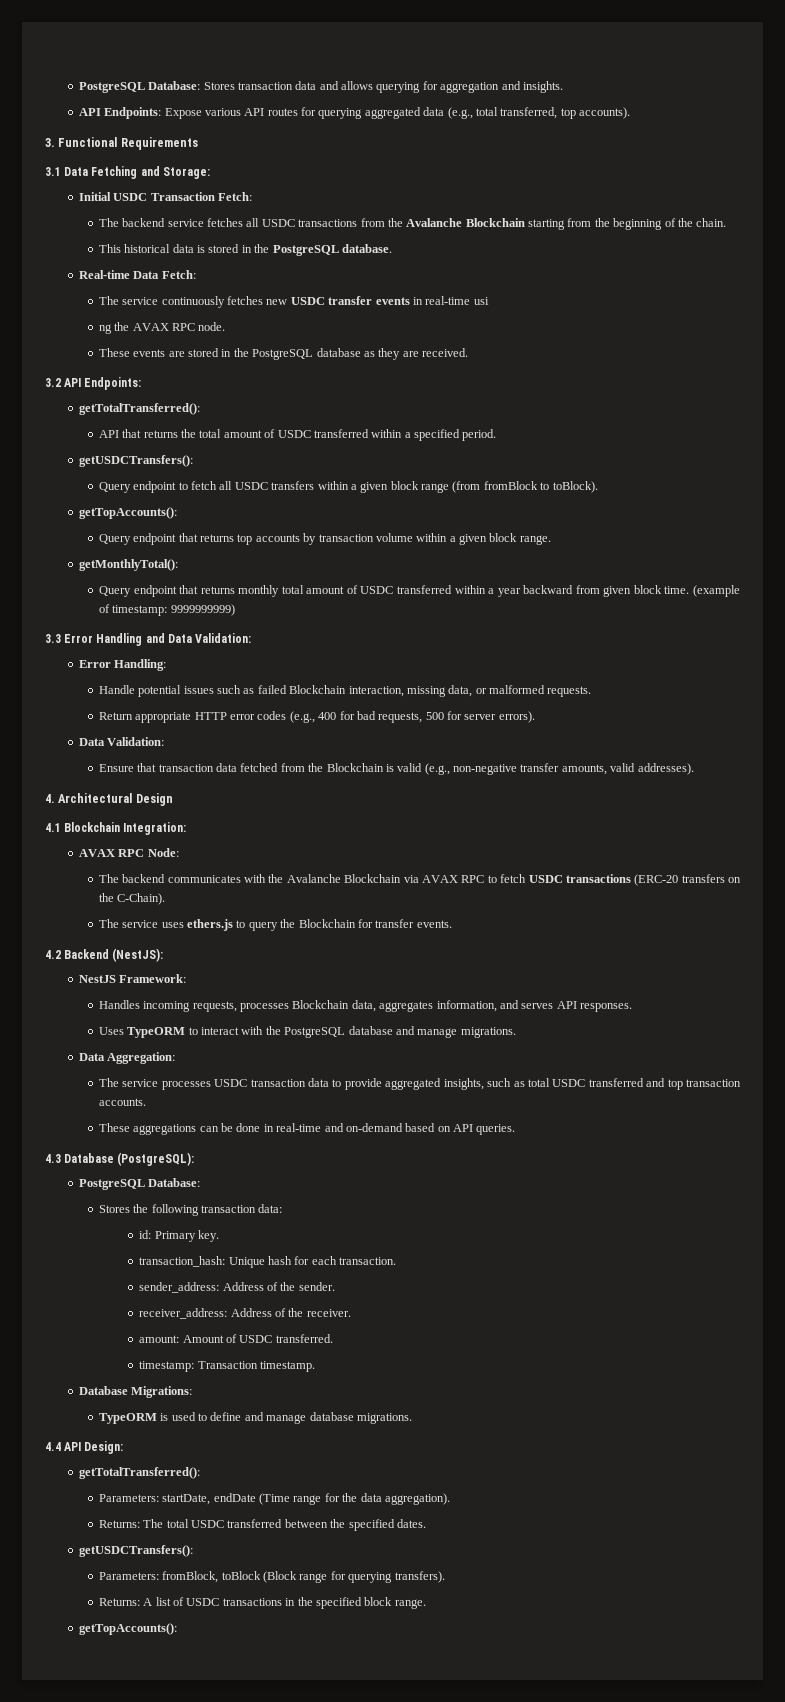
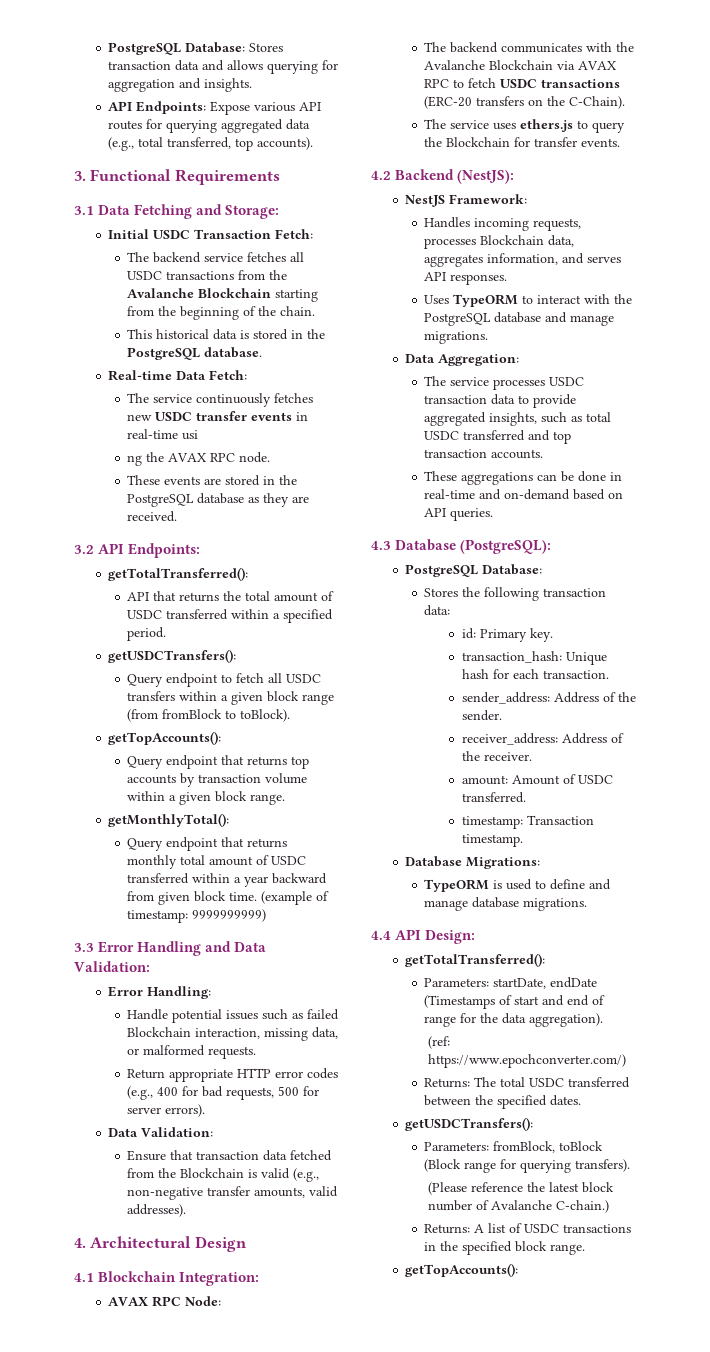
[259,1493,291,1505] (Time -> [424,995,606,1009] (Timestamps of start and end of
(450, 1499) none -> [427,1036,450,1049] [427,1054,626,1068] // (ref: https://www.epochconverter.com/)
(445, 1577) none -> [427,1182,614,1195] [427,1200,609,1213] // (Please reference the latest block number of Avalanche C-chain.)

